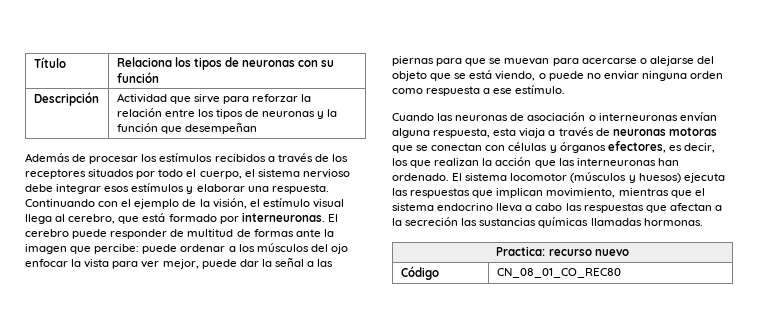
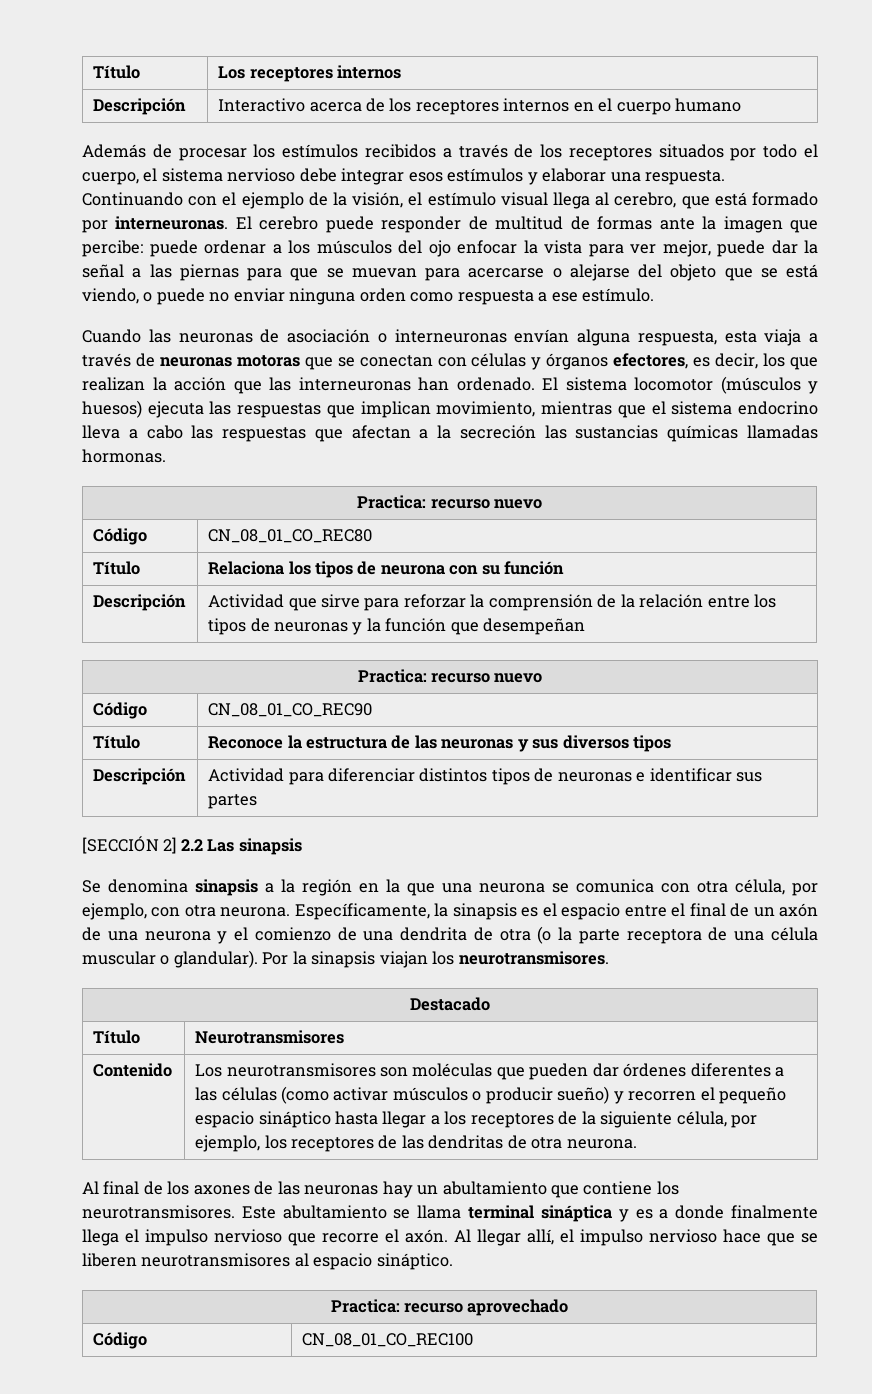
[33,57,66,68] [116,57,335,70] [116,72,159,83] [33,92,99,106] [116,93,312,104] [116,108,338,119] [116,123,257,134] Título | Relaciona los tipos de neuronas con su función // Descripción | Actividad que sirve para reforzar la relación entre los tipos de neuronas y la función que desempeñan -> [93,65,141,79] [218,65,402,82] [93,98,187,115] [218,98,742,115] Título | Los receptores internos // Descripción | Interactivo acerca de los receptores internos en el cuerpo humano
(621, 273) none -> [93,561,141,575] [208,561,565,578] [93,594,187,611] [208,594,777,611] [208,618,586,635] [357,669,543,683] [93,702,148,719] [208,703,373,717] [93,735,141,749] [208,735,672,752] [93,768,187,785] [208,768,763,785] [208,794,258,809] [82,836,302,855] [82,879,818,896] [82,903,818,920] [82,926,818,944] [82,950,609,968] [410,997,490,1011] [93,1030,141,1044] [195,1030,345,1044] [93,1063,173,1077] [195,1063,785,1080] [195,1086,787,1104] [195,1111,758,1128] [195,1135,637,1152] [82,1181,679,1198] [82,1205,819,1222] [82,1229,818,1246] [82,1253,453,1270] [330,1299,569,1316] [93,1332,148,1349] [302,1333,474,1347] // Título | Relaciona los tipos de neurona con su función // Descripción | Actividad que sirve para reforzar la comprensión de la relación entre los tipos de neuronas y la función que desempeñan // Practica: recurso nuevo // Código | CN_08_01_CO_REC90 // Título | Reconoce la estructura de las neuronas y sus diversos tipos // Descripción | Actividad para diferenciar distintos tipos de neuronas e identificar sus partes // [SECCIÓN 2] 2.2 Las sinapsis // Se denomina sinapsis a la región en la que una neurona se comunica con otra célula, por ejemplo, con otra neurona. Específicamente, la sinapsis es el espacio entre el final de un axón de una neurona y el comienzo de una dendrita de otra (o la parte receptora de una célula muscular o glandular). Por la sinapsis viajan los neurotransmisores. // Destacado // Título | Neurotransmisores // Contenido | Los neurotransmisores son moléculas que pueden dar órdenes diferentes a las células (como activar músculos o producir sueño) y recorren el pequeño espacio sináptico hasta llegar a los receptores de la siguiente célula, por ejemplo, los receptores de las dendritas de otra neurona. // Al final de los axones de las neuronas hay un abultamiento que contiene los neurotransmisores. Este abultamiento se llama terminal sináptica y es a donde finalmente llega el impulso nervioso que recorre el axón. Al llegar allí, el impulso nervioso hace que se liberen neurotransmisores al espacio sináptico. // Practica: recurso aprovechado // Código | CN_08_01_CO_REC100

